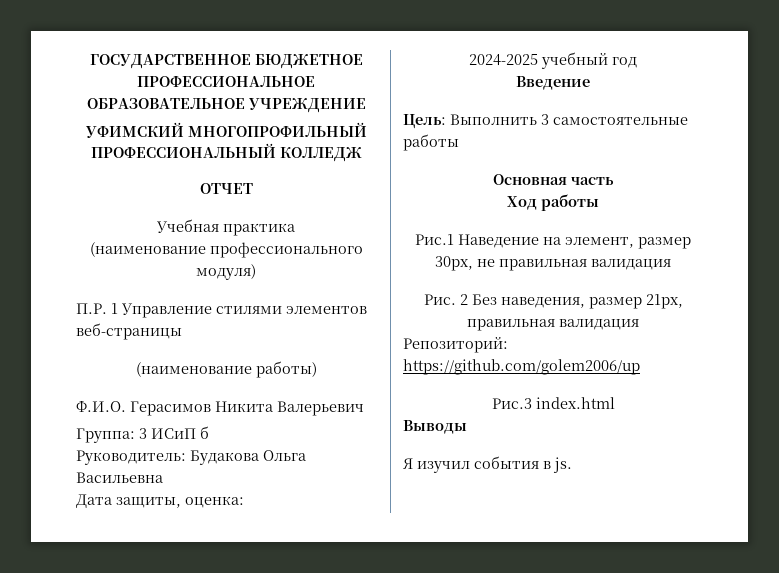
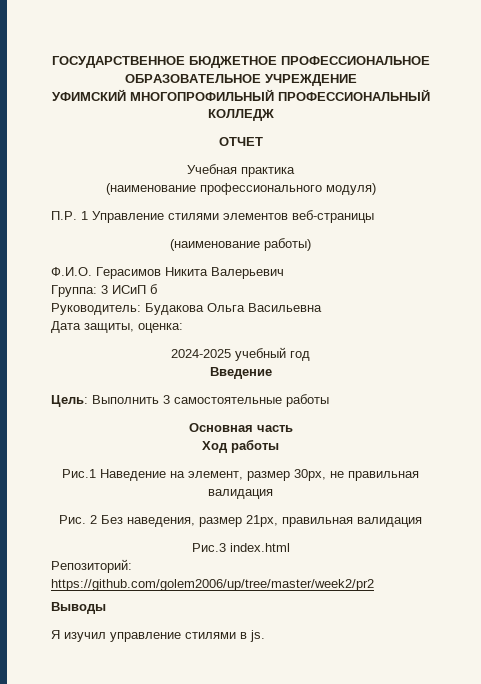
[403,337,508,353] [403,359,640,375] // Репозиторий: https://github.com/golem2006/up -> (422, 522) none
(615, 403) none -> [51,559,132,573] [51,579,374,591] // Репозиторий: https://github.com/golem2006/up/tree/master/week2/pr2
[474,456,539,469] события -> [110,632,236,642] управление стилями

